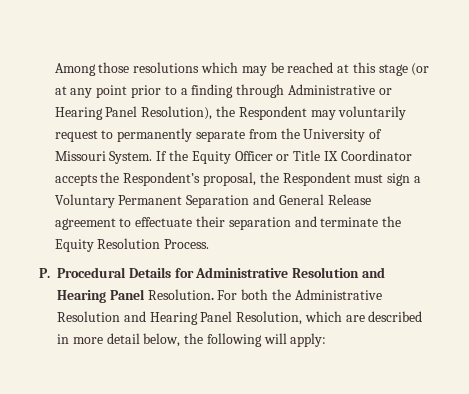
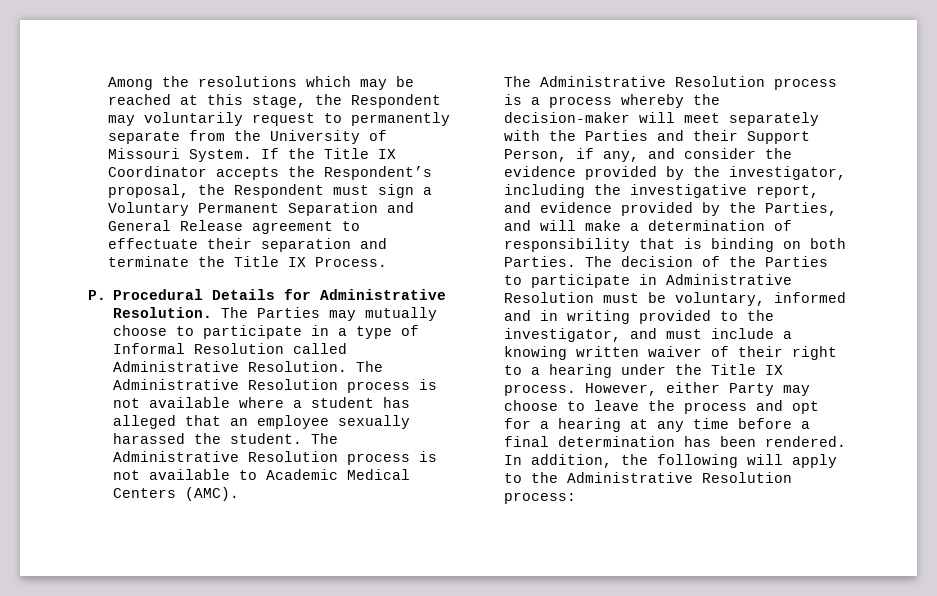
[98,62,130,73] those -> [162,76,190,87] the
[378,63,430,76] [54,84,392,98] [54,106,213,120] stage (or at any point prior to a finding through Administrative or Hearing Panel Resolution), -> [252,95,307,108] stage,
[191,151,290,164] Equity Officer or -> (316, 153) none
[54,238,161,252] Equity Resolution -> [234,256,307,267] Title IX
[292,267,385,278] [57,289,382,303] [57,311,423,325] [57,333,327,347] Resolution and Hearing Panel Resolution. For both the Administrative Resolution and Hearing Panel Resolution, which are described in more detail below, the following will apply: -> [113,307,438,321] [113,325,420,339] [113,343,348,354] [113,361,384,372] [113,379,438,393] [113,397,411,408] [113,415,411,429] [113,433,339,444] [113,451,438,465] [113,469,411,480] [113,487,240,501] [504,76,838,90] [504,94,721,108] [504,112,820,126] [504,130,811,144] [504,148,793,162] [504,166,847,180] [504,184,820,198] [504,202,838,216] [504,220,793,231] [504,238,847,252] [504,256,829,267] [504,274,793,288] [504,292,847,306] [504,310,775,324] [504,328,793,342] [504,346,838,360] [504,364,784,378] [504,382,811,396] [504,400,820,414] [504,418,811,432] [504,436,847,447] [504,454,838,468] [504,472,793,483] [504,492,577,504] Resolution. The Parties may mutually choose to participate in a type of Informal Resolution called Administrative Resolution. The Administrative Resolution process is not available where a student has alleged that an employee sexually harassed the student. The Administrative Resolution process is not available to Academic Medical Centers (AMC). // The Administrative Resolution process is a process whereby the decision-maker will meet separately with the Parties and their Support Person, if any, and consider the evidence provided by the investigator, including the investigative report, and evidence provided by the Parties, and will make a determination of responsibility that is binding on both Parties. The decision of the Parties to participate in Administrative Resolution must be voluntary, informed and in writing provided to the investigator, and must include a knowing written waiver of their right to a hearing under the Title IX process. However, either Party may choose to leave the process and opt for a hearing at any time before a final determination has been rendered. In addition, the following will apply to the Administrative Resolution process:

